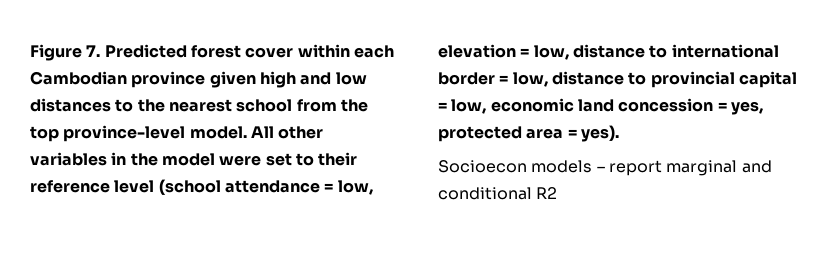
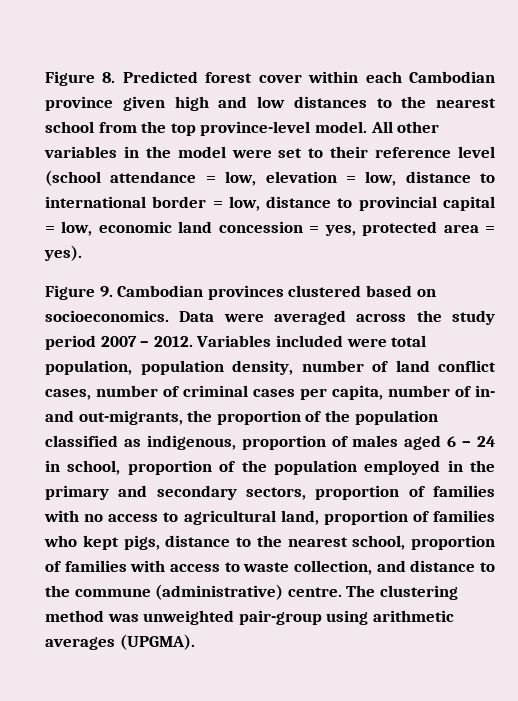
[30,44,101,61] Figure 7. -> [45,71,116,86] Figure 8.
[438,160,772,176] [438,187,558,200] Socioecon models – report marginal and conditional R2 -> [45,285,436,300] [45,310,495,325] [45,335,427,350] [45,360,496,375] [45,385,495,400] [45,410,438,425] [45,435,496,450] [45,460,495,475] [45,485,495,500] [44,510,495,525] [44,535,495,550] [45,560,496,575] [45,584,458,600] [45,610,454,625] [45,634,195,650] Figure 9. Cambodian provinces clustered based on socioeconomics. Data were averaged across the study period 2007 – 2012. Variables included were total population, population density, number of land conflict cases, number of criminal cases per capita, number of in- and out-migrants, the proportion of the population classified as indigenous, proportion of males aged 6 – 24 in school, proportion of the population employed in the primary and secondary sectors, proportion of families with no access to agricultural land, proportion of families who kept pigs, distance to the nearest school, proportion of families with access to waste collection, and distance to the commune (administrative) centre. The clustering method was unweighted pair-group using arithmetic averages (UPGMA).

